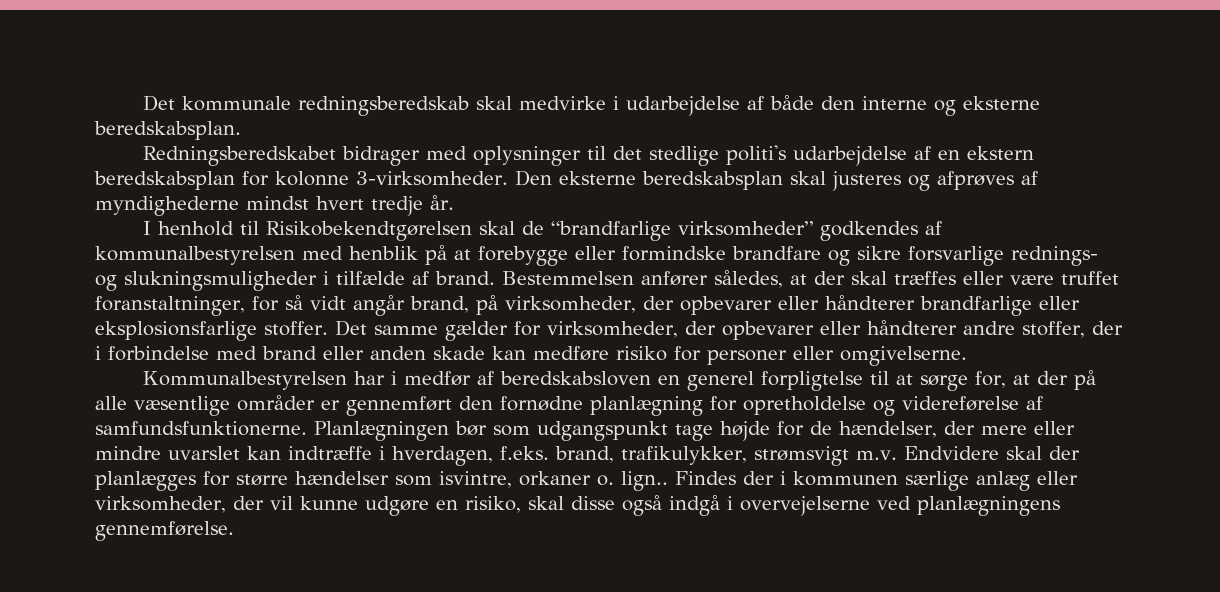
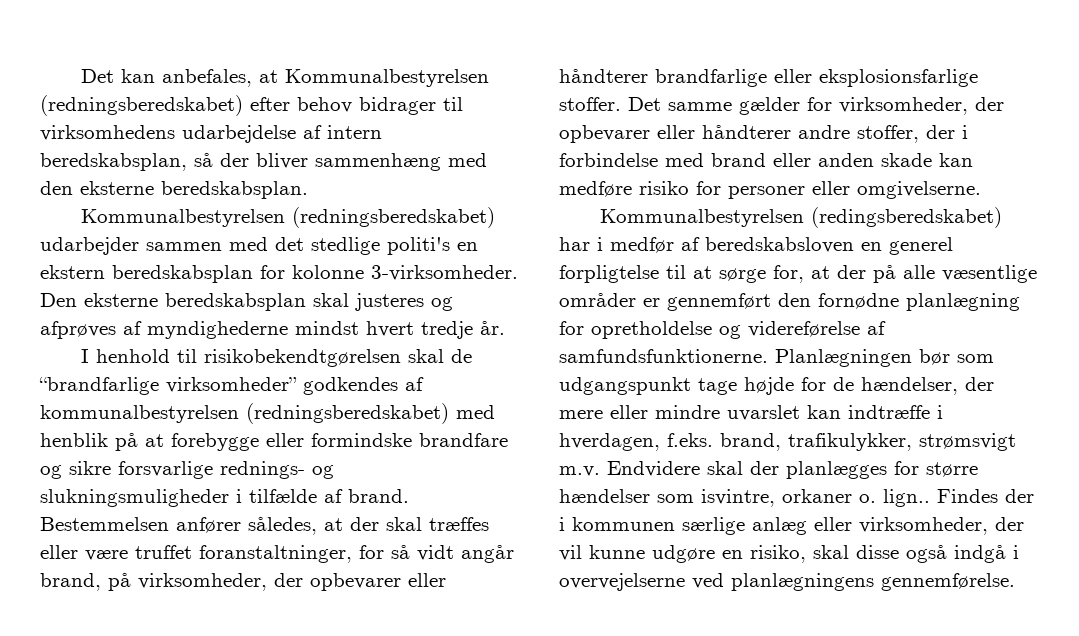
[143,95,1041,116] [94,121,241,140] [143,146,607,166] Det kommunale redningsberedskab skal medvirke i udarbejdelse af både den interne og eksterne beredskabsplan. // Redningsberedskabet bidrager med oplysninger til -> [81,69,490,87] [40,95,463,116] [40,125,382,143] [40,153,487,171] [40,181,308,199] [81,207,496,228] [40,237,268,255] Det kan anbefales, at Kommunalbestyrelsen (redningsberedskabet) efter behov bidrager til virksomhedens udarbejdelse af intern beredskabsplan, så der bliver sammenhæng med den eksterne beredskabsplan. // Kommunalbestyrelsen (redningsberedskabet) udarbejder sammen med
[793,146,932,166] udarbejdelse af -> (450, 246) none
[266,221,473,241] Risikobekendtgørelsen -> [204,349,402,367] risikobekendtgørelsen
(295, 255) none -> [246,403,449,424] (redningsberedskabet)
(348, 380) none -> [811,207,1003,228] (redingsberedskabet)

